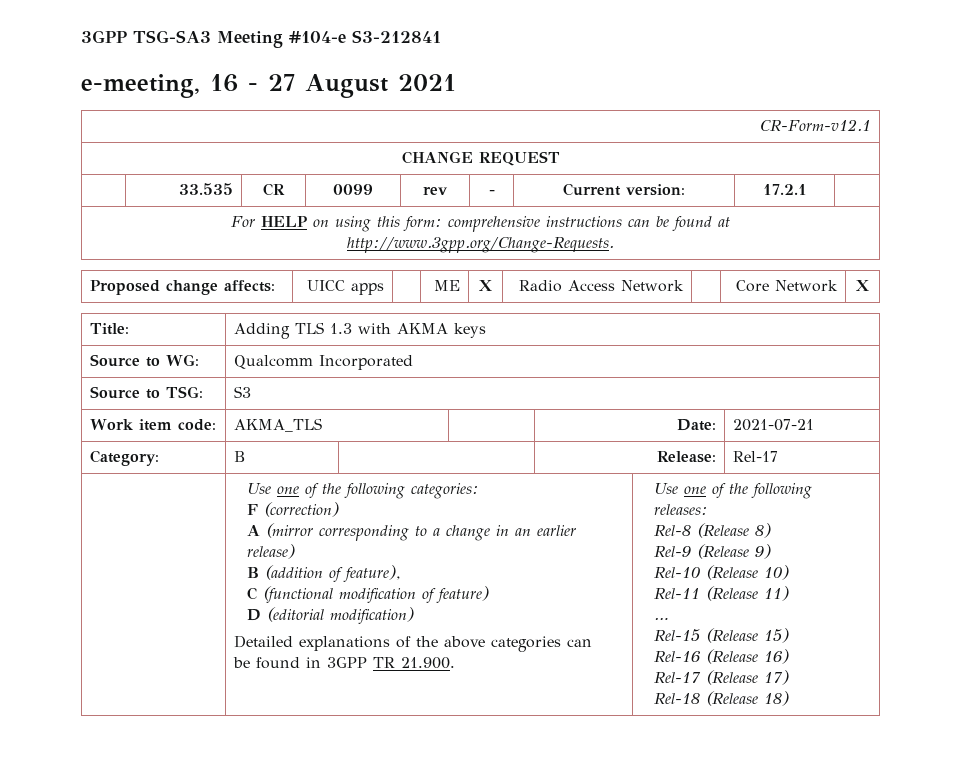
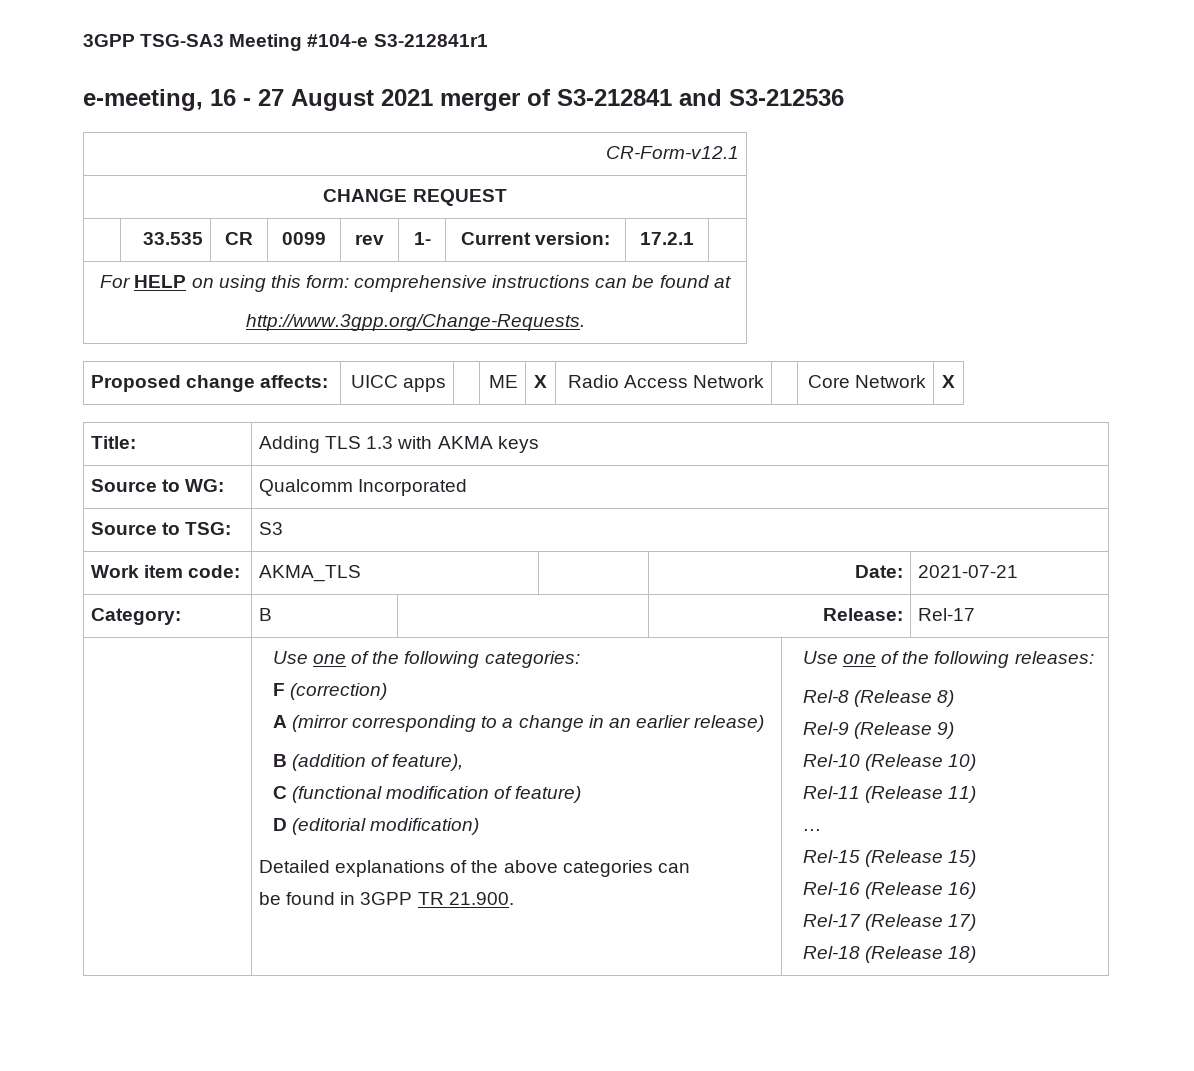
[352,30,441,43] S3-212841 -> [373,34,488,47] S3-212841r1
(456, 82) none -> [440,89,844,111] merger of S3-212841 and S3-212536
[488,190,495,195] - -> [413,232,431,245] 1-

